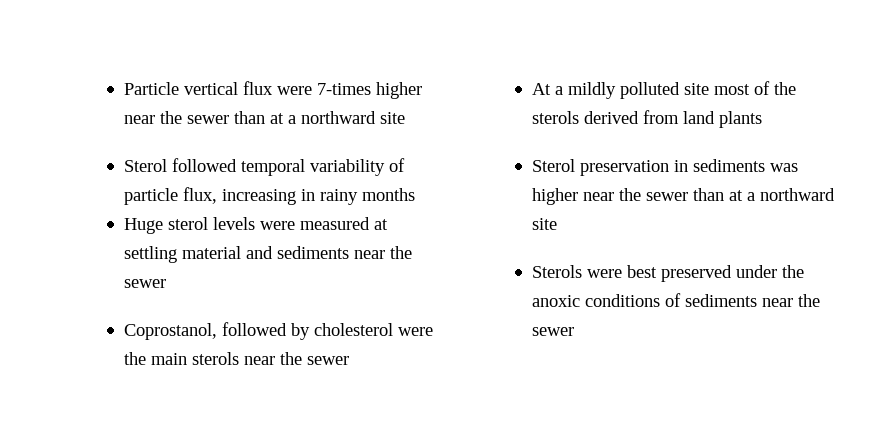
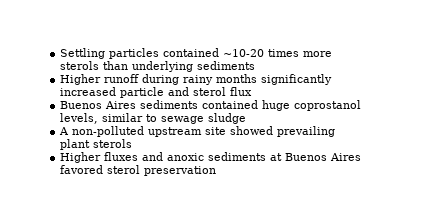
[123,81,422,99] [123,111,405,124] [123,158,405,176] [123,187,415,205] [123,217,388,234] [123,246,412,263] [123,279,166,288] [123,322,433,340] [123,352,349,365] [531,81,796,99] [531,110,762,128] [531,159,798,176] [531,188,835,205] [531,218,557,230] [531,265,804,282] [531,293,820,307] [531,327,574,336] Particle vertical flux were 7-times higher near the sewer than at a northward site // Sterol followed temporal variability of particle flux, increasing in rainy months // Huge sterol levels were measured at settling material and sediments near the sewer // Coprostanol, followed by cholesterol were the main sterols near the sewer // At a mildly polluted site most of the sterols derived from land plants // Sterol preservation in sediments was higher near the sewer than at a northward site // Sterols were best preserved under the anoxic conditions of sediments near the sewer -> [60,48,333,59] [60,61,256,72] [60,74,333,85] [60,87,253,98] [60,100,362,111] [60,113,247,124] [59,126,336,137] [60,139,133,150] [60,152,362,163] [60,165,217,176] Settling particles contained ~10-20 times more sterols than underlying sediments // Higher runoff during rainy months significantly increased particle and sterol flux // Buenos Aires sediments contained huge coprostanol levels, similar to sewage sludge // A non-polluted upstream site showed prevailing plant sterols // Higher fluxes and anoxic sediments at Buenos Aires favored sterol preservation

